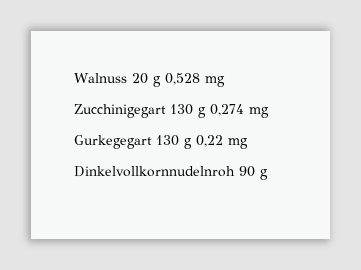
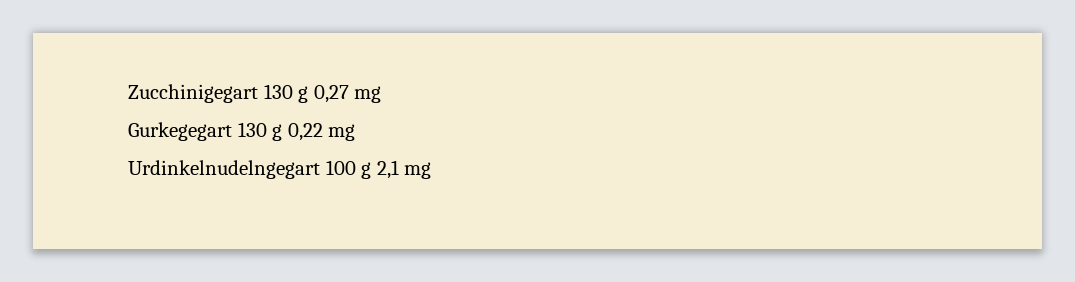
[74,73,225,87] Walnuss 20 g 0,528 mg // -> (128, 93) none
[210,104,244,116] 0,274 -> [313,85,349,103] 0,27
[74,166,268,180] Dinkelvollkornnudelnroh 90 g -> [128,160,432,179] Urdinkelnudelngegart 100 g 2,1 mg

